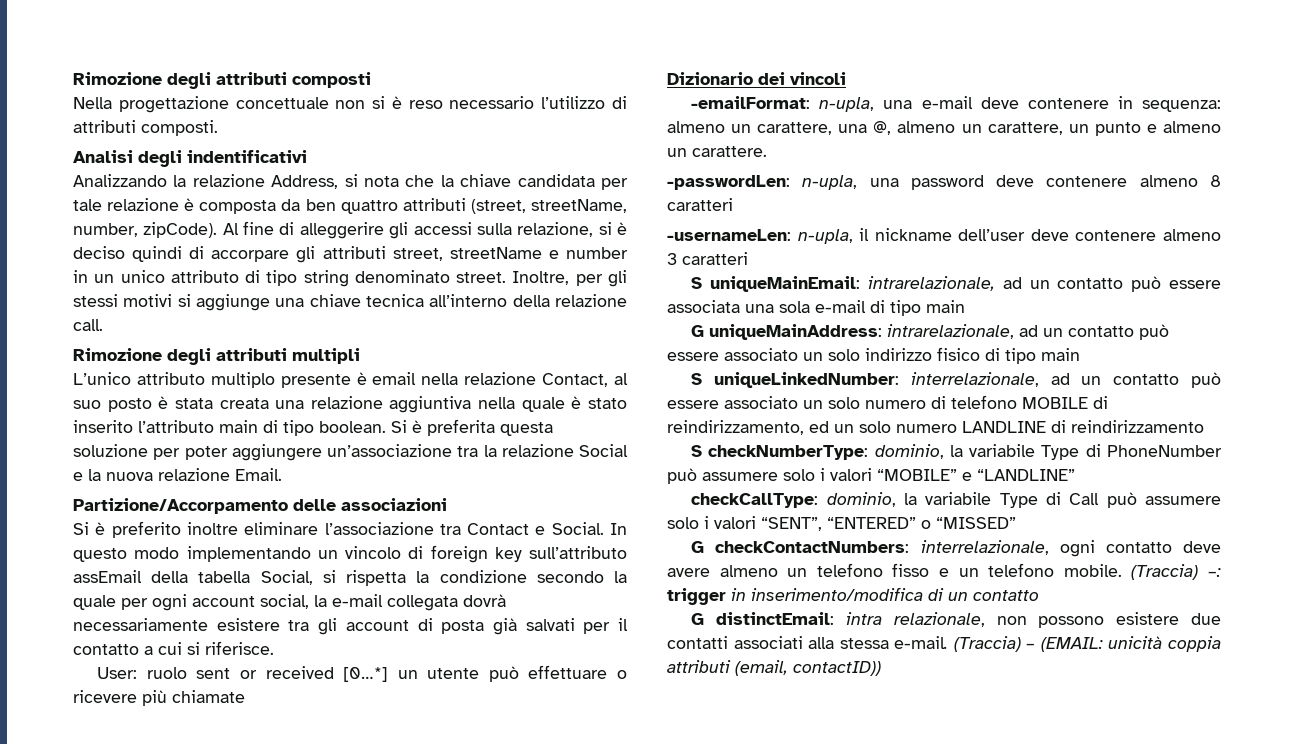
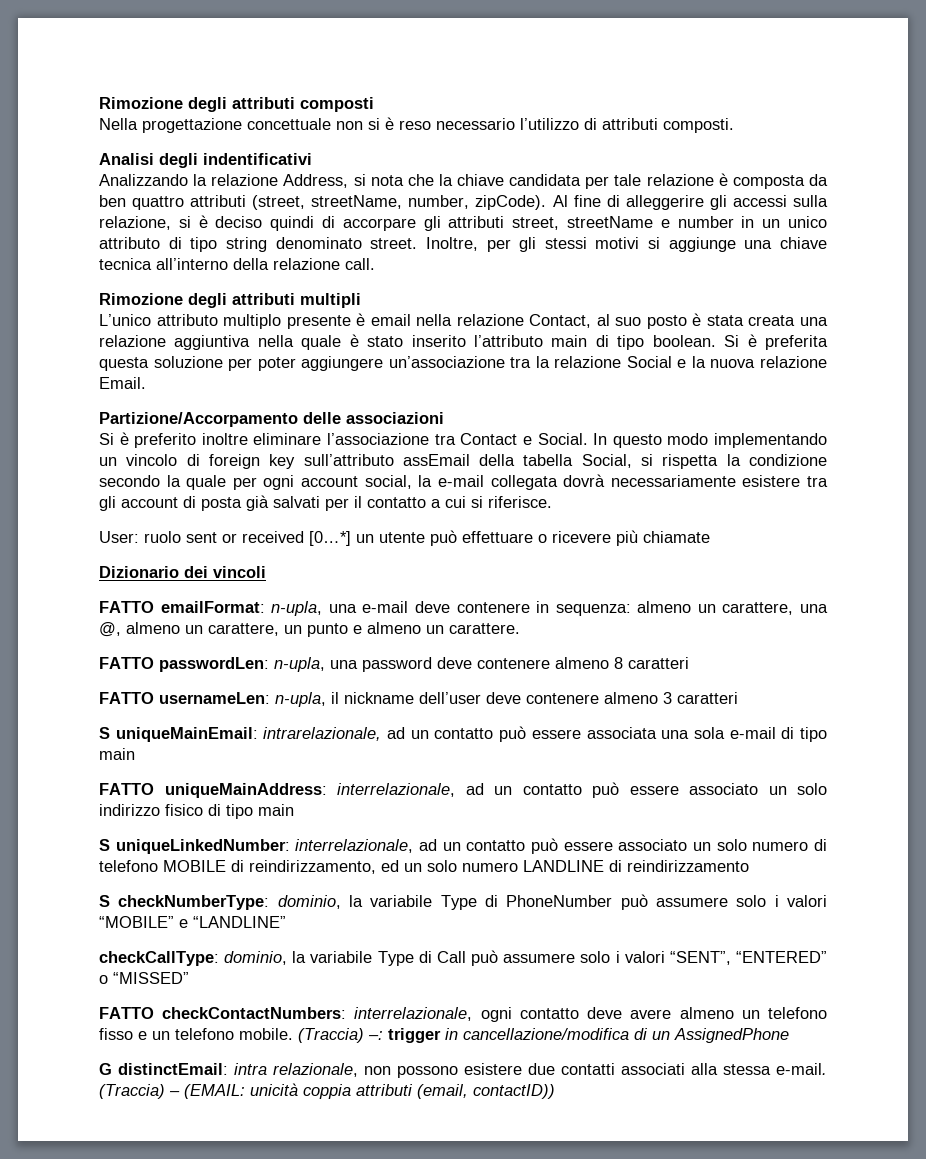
[691,96,811,109] -emailFormat: -> [99,601,265,613] FATTO emailFormat:
[667,175,790,190] -passwordLen: -> [99,657,269,672] FATTO passwordLen:
[667,229,791,241] -usernameLen: -> [99,692,270,704] FATTO usernameLen:
[691,324,1015,340] G uniqueMainAddress: intrarelazionale, -> [99,783,455,798] FATTO uniqueMainAddress: interrelazionale,
[691,541,705,553] G -> [99,1007,154,1019] FATTO
[751,587,923,601] inserimento/modifica -> [463,1028,629,1040] cancellazione/modifica
[973,590,1039,601] contatto -> [674,1028,789,1043] AssignedPhone

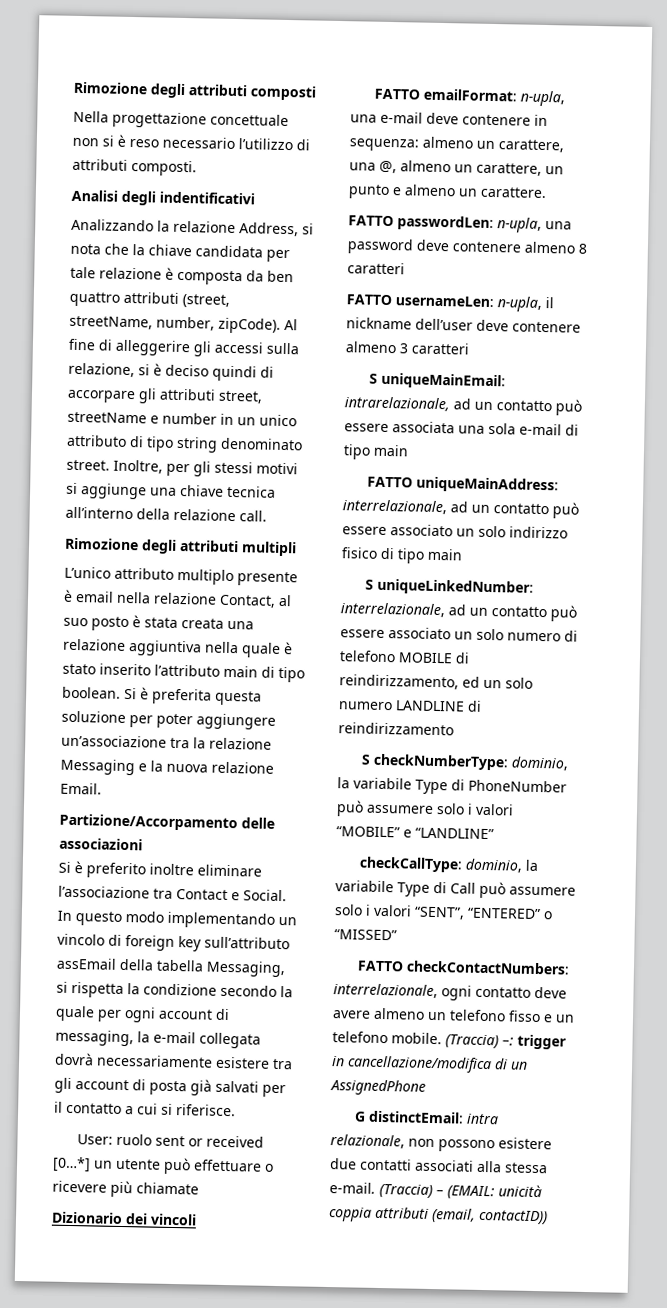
[626,356,672,368] Social -> [60,758,135,776] Messaging
[581,454,632,468] Social, -> [206,960,286,978] Messaging,
[364,475,412,489] social, -> [215,1008,230,1021] [55,1029,134,1047] di messaging,

